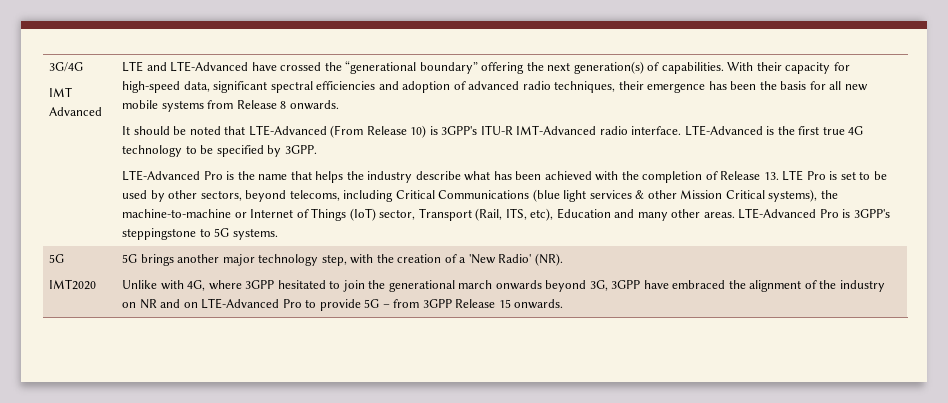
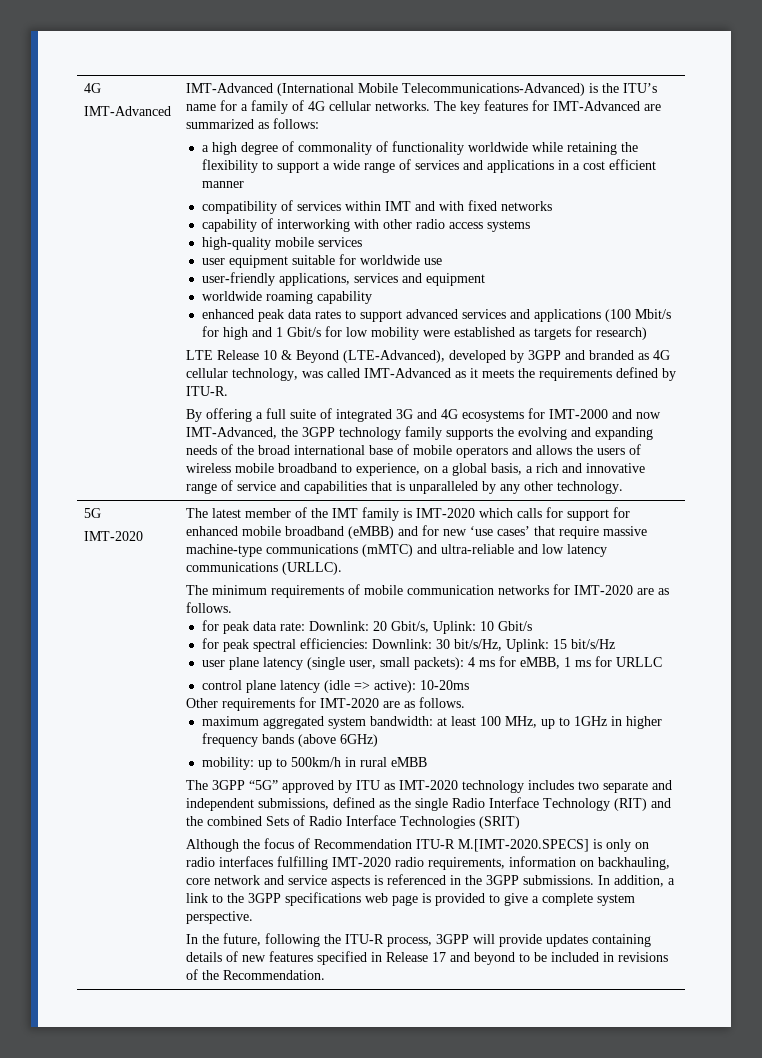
[49,62,84,72] [49,87,73,97] [49,107,103,116] [122,61,850,74] [122,81,868,93] [122,100,339,112] [122,125,864,138] [122,145,317,157] [122,170,887,183] [122,189,838,202] [122,208,890,221] [122,228,278,240] [49,254,65,263] [49,279,97,290] [122,253,563,266] [122,280,885,292] [122,298,564,311] 3G/4G // IMT Advanced | LTE and LTE-Advanced have crossed the “generational boundary” offering the next generation(s) of capabilities. With their capacity for high-speed data, significant spectral efficiencies and adoption of advanced radio techniques, their emergence has been the basis for all new mobile systems from Release 8 onwards. // It should be noted that LTE-Advanced (From Release 10) is 3GPP's ITU-R IMT-Advanced radio interface. LTE-Advanced is the first true 4G technology to be specified by 3GPP. // LTE-Advanced Pro is the name that helps the industry describe what has been achieved with the completion of Release 13. LTE Pro is set to be used by other sectors, beyond telecoms, including Critical Communications (blue light services & other Mission Critical systems), the machine-to-machine or Internet of Things (IoT) sector, Transport (Rail, ITS, etc), Education and many other areas. LTE-Advanced Pro is 3GPP's steppingstone to 5G systems. // 5G // IMT2020 | 5G brings another major technology step, with the creation of a 'New Radio' (NR). // Unlike with 4G, where 3GPP hesitated to join the generational march onwards beyond 3G, 3GPP have embraced the alignment of the industry on NR and on LTE-Advanced Pro to provide 5G – from 3GPP Release 15 onwards. -> [84,83,102,93] [84,106,172,116] [186,83,658,96] [186,100,662,114] [186,118,320,129] [201,141,638,155] [201,159,656,173] [201,181,244,188] [201,200,552,214] [201,218,530,232] [201,237,362,250] [201,254,442,268] [201,272,485,286] [201,291,372,304] [201,309,671,322] [201,326,647,340] [186,350,671,363] [186,367,677,381] [186,386,229,396] [186,408,662,422] [186,426,654,440] [186,444,642,458] [186,463,646,476] [186,480,624,494] [84,508,102,518] [84,531,144,541] [186,507,631,521] [186,525,648,539] [186,544,608,557] [186,562,343,575] [186,584,670,598] [186,602,233,613] [201,620,532,634] [201,638,615,652] [201,656,662,670] [201,680,469,693] [186,697,466,711] [201,716,662,729] [201,733,378,747] [201,757,427,770] [186,780,673,793] [186,797,672,811] [186,815,521,829] [186,838,650,852] [186,856,671,870] [186,874,676,888] [186,892,636,906] [186,911,254,924] [186,933,652,947] [186,951,669,965] [186,969,326,980] 4G // IMT-Advanced | IMT-Advanced (International Mobile Telecommunications-Advanced) is the ITU’s name for a family of 4G cellular networks. The key features for IMT-Advanced are summarized as follows: // a high degree of commonality of functionality worldwide while retaining the flexibility to support a wide range of services and applications in a cost efficient manner // compatibility of services within IMT and with fixed networks // capability of interworking with other radio access systems // high-quality mobile services // user equipment suitable for worldwide use // user-friendly applications, services and equipment // worldwide roaming capability // enhanced peak data rates to support advanced services and applications (100 Mbit/s for high and 1 Gbit/s for low mobility were established as targets for research) // LTE Release 10 & Beyond (LTE-Advanced), developed by 3GPP and branded as 4G cellular technology, was called IMT-Advanced as it meets the requirements defined by ITU-R. // By offering a full suite of integrated 3G and 4G ecosystems for IMT-2000 and now IMT-Advanced, the 3GPP technology family supports the evolving and expanding needs of the broad international base of mobile operators and allows the users of wireless mobile broadband to experience, on a global basis, a rich and innovative range of service and capabilities that is unparalleled by any other technology. // 5G // IMT-2020 | The latest member of the IMT family is IMT-2020 which calls for support for enhanced mobile broadband (eMBB) and for new ‘use cases’ that require massive machine-type communications (mMTC) and ultra-reliable and low latency communications (URLLC). // The minimum requirements of mobile communication networks for IMT-2020 are as follows. // for peak data rate: Downlink: 20 Gbit/s, Uplink: 10 Gbit/s // for peak spectral efficiencies: Downlink: 30 bit/s/Hz, Uplink: 15 bit/s/Hz // user plane latency (single user, small packets): 4 ms for eMBB, 1 ms for URLLC // control plane latency (idle => active): 10-20ms // Other requirements for IMT-2020 are as follows. // maximum aggregated system bandwidth: at least 100 MHz, up to 1GHz in higher frequency bands (above 6GHz) // mobility: up to 500km/h in rural eMBB // The 3GPP “5G” approved by ITU as IMT-2020 technology includes two separate and independent submissions, defined as the single Radio Interface Technology (RIT) and the combined Sets of Radio Interface Technologies (SRIT) // Although the focus of Recommendation ITU-R M.[IMT-2020.SPECS] is only on radio interfaces fulfilling IMT-2020 radio requirements, information on backhauling, core network and service aspects is referenced in the 3GPP submissions. In addition, a link to the 3GPP specifications web page is provided to give a complete system perspective. // In the future, following the ITU-R process, 3GPP will provide updates containing details of new features specified in Release 17 and beyond to be included in revisions of the Recommendation.

